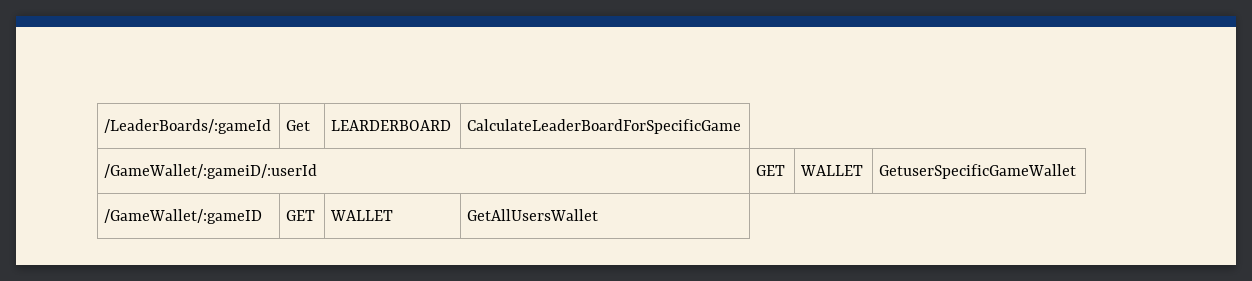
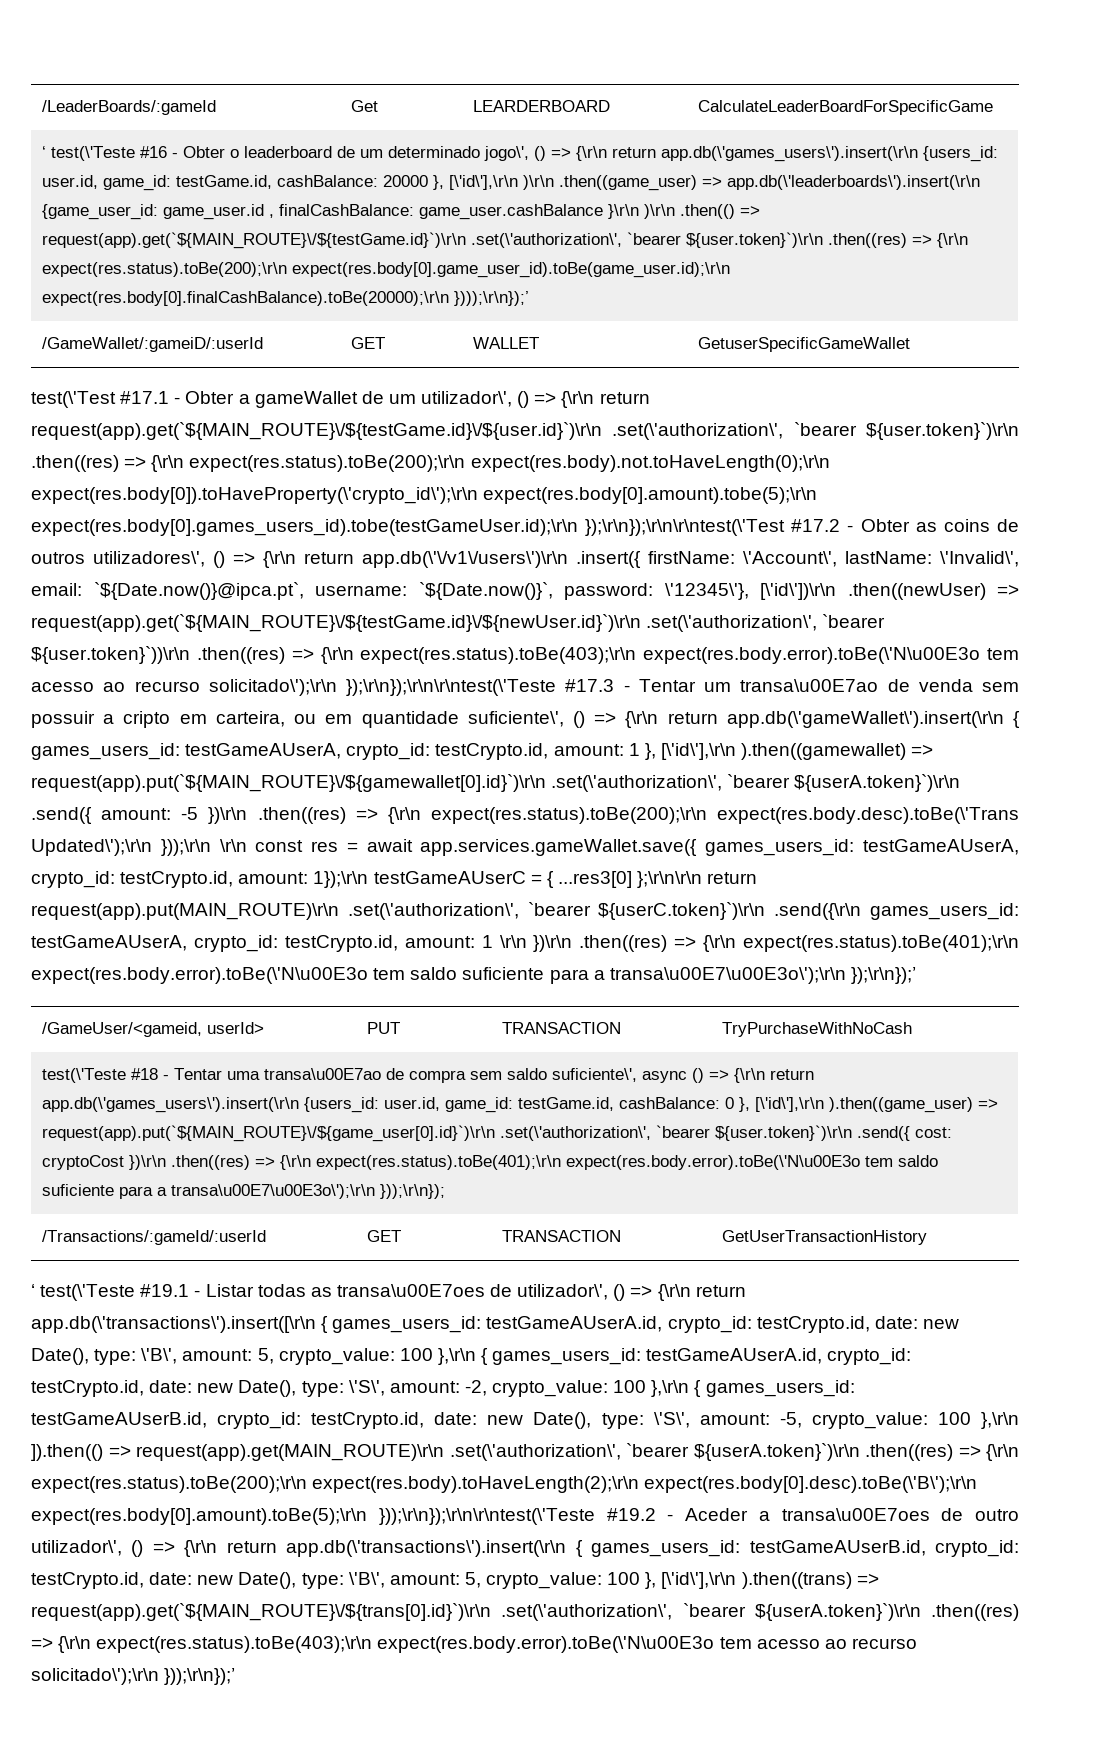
[104,164,318,179] [756,165,786,176] [800,165,864,176] [879,164,1077,179] [104,209,263,224] [286,210,316,221] [330,210,394,221] [467,209,599,221] /GameWallet/:gameiD/:userId | GET | WALLET | GetuserSpecificGameWallet // /GameWallet/:gameID | GET | WALLET | GetAllUsersWallet -> [42,146,999,162] [42,175,981,191] [42,204,761,220] [42,232,969,249] [42,262,731,278] [42,291,530,306] [42,337,264,352] [351,337,386,349] [473,337,540,349] [698,337,911,352] [31,391,650,408] [31,422,1020,440] [31,455,830,472] [31,487,818,504] [31,519,1019,536] [31,551,1019,568] [31,582,1019,600] [31,614,886,632] [31,646,1019,664] [31,679,1019,696] [31,711,1020,728] [31,743,934,760] [31,774,961,792] [31,807,1019,824] [31,839,1019,856] [31,871,758,888] [31,902,1019,920] [31,935,1019,952] [31,967,916,984] [42,1022,265,1037] [367,1022,401,1034] [502,1022,622,1034] [722,1022,913,1037] [42,1068,815,1083] [42,1097,999,1113] [42,1125,953,1142] [42,1155,939,1170] [42,1184,446,1199] [42,1230,267,1245] [367,1230,402,1242] [502,1230,622,1242] [722,1230,928,1245] [31,1284,746,1301] [31,1316,959,1333] [31,1348,912,1365] [31,1380,855,1397] [31,1412,1020,1429] [31,1443,1019,1461] [31,1476,978,1493] [31,1508,1019,1525] [31,1540,1020,1557] [31,1572,879,1589] [31,1603,1019,1621] [31,1636,917,1653] [31,1668,236,1685] ‘ test(\'Teste #16 - Obter o leaderboard de um determinado jogo\', () => {\r\n return app.db(\'games_users\').insert(\r\n {users_id: user.id, game_id: testGame.id, cashBalance: 20000 }, [\'id\'],\r\n )\r\n .then((game_user) => app.db(\'leaderboards\').insert(\r\n {game_user_id: game_user.id , finalCashBalance: game_user.cashBalance }\r\n )\r\n .then(() => request(app).get(`${MAIN_ROUTE}\/${testGame.id}`)\r\n .set(\'authorization\', `bearer ${user.token}`)\r\n .then((res) => {\r\n expect(res.status).toBe(200);\r\n expect(res.body[0].game_user_id).toBe(game_user.id);\r\n expect(res.body[0].finalCashBalance).toBe(20000);\r\n })));\r\n});’ // /GameWallet/:gameiD/:userId | GET | WALLET | GetuserSpecificGameWallet // test(\'Test #17.1 - Obter a gameWallet de um utilizador\', () => {\r\n return request(app).get(`${MAIN_ROUTE}\/${testGame.id}\/${user.id}`)\r\n .set(\'authorization\', `bearer ${user.token}`)\r\n .then((res) => {\r\n expect(res.status).toBe(200);\r\n expect(res.body).not.toHaveLength(0);\r\n expect(res.body[0]).toHaveProperty(\'crypto_id\');\r\n expect(res.body[0].amount).tobe(5);\r\n expect(res.body[0].games_users_id).tobe(testGameUser.id);\r\n });\r\n});\r\n\r\ntest(\'Test #17.2 - Obter as coins de outros utilizadores\', () => {\r\n return app.db(\'\/v1\/users\')\r\n .insert({ firstName: \'Account\', lastName: \'Invalid\', email: `${Date.now()}@ipca.pt`, username: `${Date.now()}`, password: \'12345\'}, [\'id\'])\r\n .then((newUser) => request(app).get(`${MAIN_ROUTE}\/${testGame.id}\/${newUser.id}`)\r\n .set(\'authorization\', `bearer ${user.token}`))\r\n .then((res) => {\r\n expect(res.status).toBe(403);\r\n expect(res.body.error).toBe(\'N\u00E3o tem acesso ao recurso solicitado\');\r\n });\r\n});\r\n\r\ntest(\'Teste #17.3 - Tentar um transa\u00E7ao de venda sem possuir a cripto em carteira, ou em quantidade suficiente\', () => {\r\n return app.db(\'gameWallet\').insert(\r\n { games_users_id: testGameAUserA, crypto_id: testCrypto.id, amount: 1 }, [\'id\'],\r\n ).then((gamewallet) => request(app).put(`${MAIN_ROUTE}\/${gamewallet[0].id}`)\r\n .set(\'authorization\', `bearer ${userA.token}`)\r\n .send({ amount: -5 })\r\n .then((res) => {\r\n expect(res.status).toBe(200);\r\n expect(res.body.desc).toBe(\'Trans Updated\');\r\n }));\r\n \r\n const res = await app.services.gameWallet.save({ games_users_id: testGameAUserA, crypto_id: testCrypto.id, amount: 1});\r\n testGameAUserC = { ...res3[0] };\r\n\r\n return request(app).put(MAIN_ROUTE)\r\n .set(\'authorization\', `bearer ${userC.token}`)\r\n .send({\r\n games_users_id: testGameAUserA, crypto_id: testCrypto.id, amount: 1 \r\n })\r\n .then((res) => {\r\n expect(res.status).toBe(401);\r\n expect(res.body.error).toBe(\'N\u00E3o tem saldo suficiente para a transa\u00E7\u00E3o\');\r\n });\r\n});’ // /GameUser/<gameid, userId> | PUT | TRANSACTION | TryPurchaseWithNoCash // test(\'Teste #18 - Tentar uma transa\u00E7ao de compra sem saldo suficiente\', async () => {\r\n return app.db(\'games_users\').insert(\r\n {users_id: user.id, game_id: testGame.id, cashBalance: 0 }, [\'id\'],\r\n ).then((game_user) => request(app).put(`${MAIN_ROUTE}\/${game_user[0].id}`)\r\n .set(\'authorization\', `bearer ${user.token}`)\r\n .send({ cost: cryptoCost })\r\n .then((res) => {\r\n expect(res.status).toBe(401);\r\n expect(res.body.error).toBe(\'N\u00E3o tem saldo suficiente para a transa\u00E7\u00E3o\');\r\n }));\r\n}); // /Transactions/:gameId/:userId | GET | TRANSACTION | GetUserTransactionHistory // ‘ test(\'Teste #19.1 - Listar todas as transa\u00E7oes de utilizador\', () => {\r\n return app.db(\'transactions\').insert([\r\n { games_users_id: testGameAUserA.id, crypto_id: testCrypto.id, date: new Date(), type: \'B\', amount: 5, crypto_value: 100 },\r\n { games_users_id: testGameAUserA.id, crypto_id: testCrypto.id, date: new Date(), type: \'S\', amount: -2, crypto_value: 100 },\r\n { games_users_id: testGameAUserB.id, crypto_id: testCrypto.id, date: new Date(), type: \'S\', amount: -5, crypto_value: 100 },\r\n ]).then(() => request(app).get(MAIN_ROUTE)\r\n .set(\'authorization\', `bearer ${userA.token}`)\r\n .then((res) => {\r\n expect(res.status).toBe(200);\r\n expect(res.body).toHaveLength(2);\r\n expect(res.body[0].desc).toBe(\'B\');\r\n expect(res.body[0].amount).toBe(5);\r\n }));\r\n});\r\n\r\ntest(\'Teste #19.2 - Aceder a transa\u00E7oes de outro utilizador\', () => {\r\n return app.db(\'transactions\').insert(\r\n { games_users_id: testGameAUserB.id, crypto_id: testCrypto.id, date: new Date(), type: \'B\', amount: 5, crypto_value: 100 }, [\'id\'],\r\n ).then((trans) => request(app).get(`${MAIN_ROUTE}\/${trans[0].id}`)\r\n .set(\'authorization\', `bearer ${userA.token}`)\r\n .then((res) => {\r\n expect(res.status).toBe(403);\r\n expect(res.body.error).toBe(\'N\u00E3o tem acesso ao recurso solicitado\');\r\n }));\r\n});’

